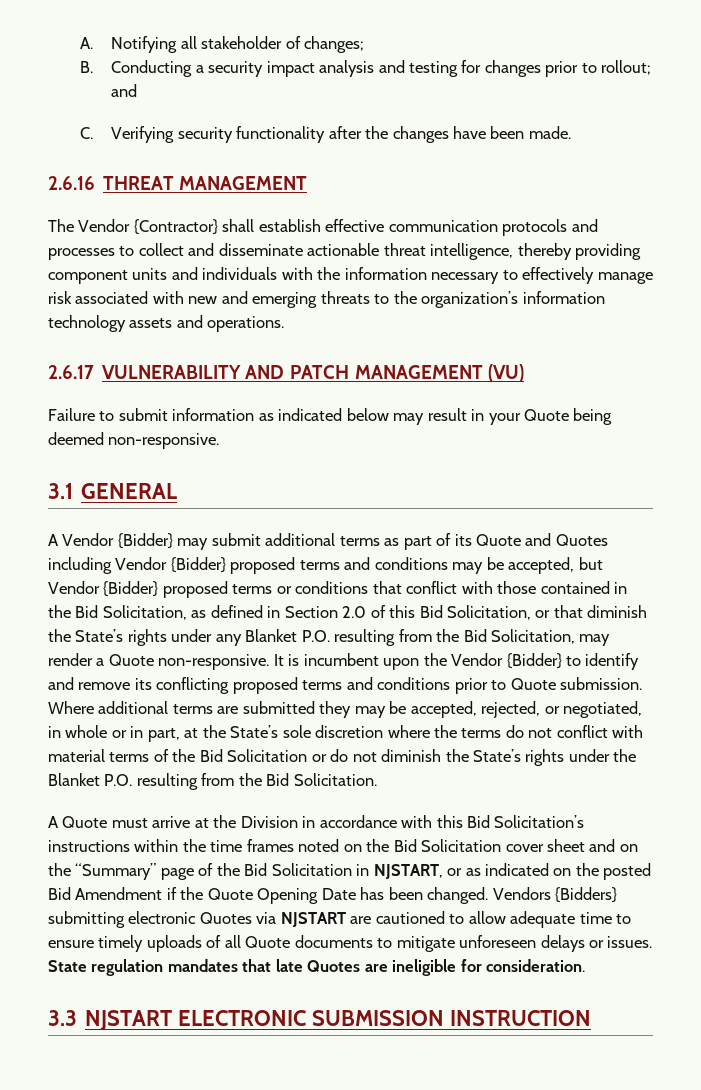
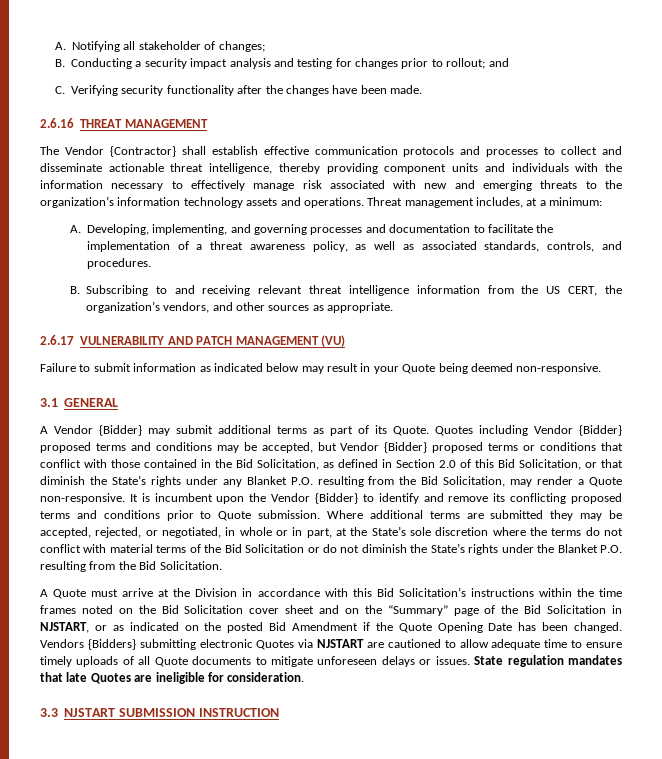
(285, 324) none -> [367,197,603,208] [69,224,554,235] [86,241,622,252] [86,258,151,269] [69,285,622,296] [85,301,394,313] Threat management includes, at a minimum: // A. Developing, implementing, and governing processes and documentation to facilitate the implementation of a threat awareness policy, as well as associated standards, controls, and procedures. // B. Subscribing to and receiving relevant threat intelligence information from the US CERT, the organization’s vendors, and other sources as appropriate.
[476,533,552,546] Quote and -> [393,426,429,436] Quote.
[178,1010,307,1026] ELECTRONIC -> (116, 712) none

